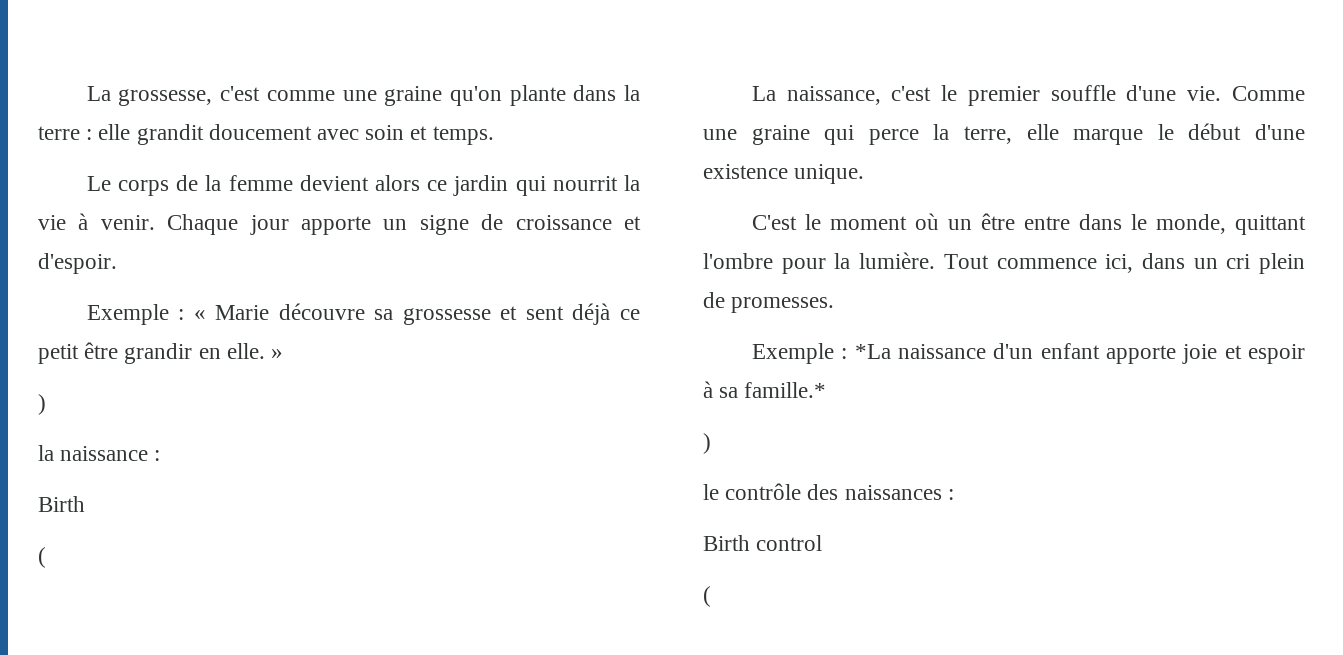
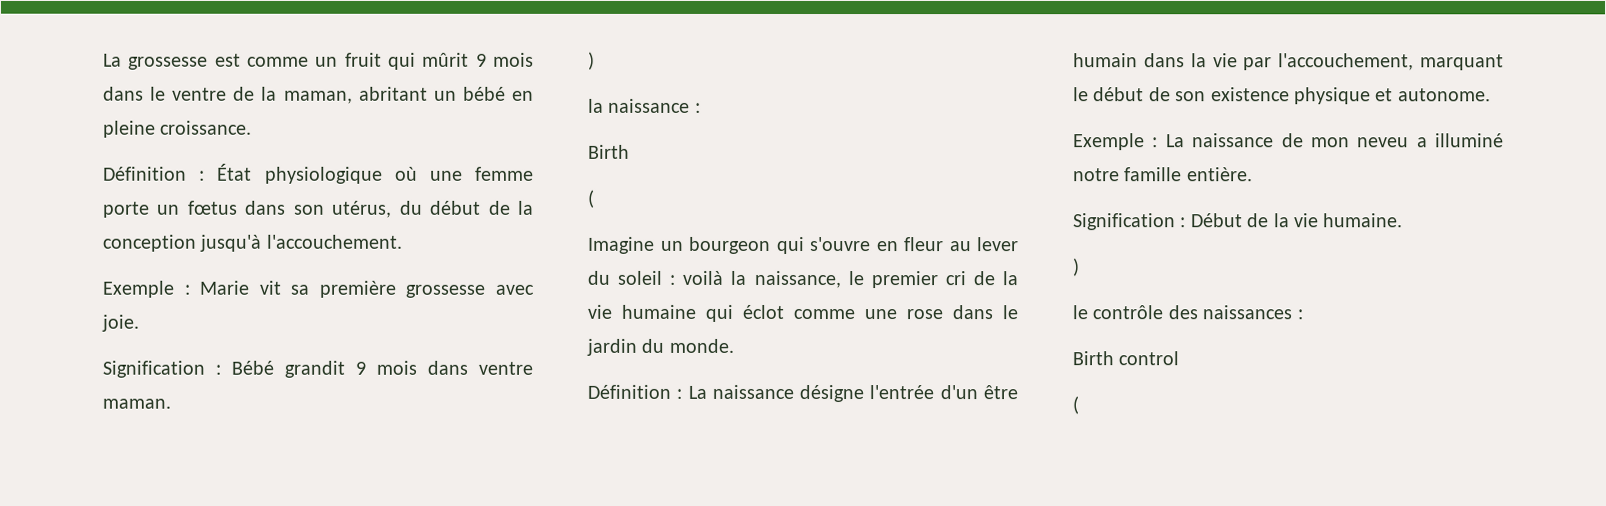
[86,85,640,106] [38,124,494,145] [86,175,640,196] [38,213,641,235] [38,253,117,274] [86,303,641,325] [38,342,284,364] La grossesse, c'est comme une graine qu'on plante dans la terre : elle grandit doucement avec soin et temps. // Le corps de la femme devient alors ce jardin qui nourrit la vie à venir. Chaque jour apporte un signe de croissance et d'espoir. // Exemple : « Marie découvre sa grossesse et sent déjà ce petit être grandir en elle. » -> [103,52,534,70] [103,86,534,104] [103,120,253,138] [103,163,534,184] [103,200,534,218] [103,234,403,252] [102,280,534,298] [101,314,139,332] [102,360,533,378] [102,398,171,409] La grossesse est comme un fruit qui mûrit 9 mois dans le ventre de la maman, abritant un bébé en pleine croissance. // Définition : État physiologique où une femme porte un fœtus dans son utérus, du début de la conception jusqu'à l'accouchement. // Exemple : Marie vit sa première grossesse avec joie. // Signification : Bébé grandit 9 mois dans ventre maman.
[751,85,1305,106] [703,123,1305,145] [703,164,865,184] [751,213,1306,235] [703,252,1305,274] [703,292,835,313] [751,343,1305,364] [703,381,827,398] La naissance, c'est le premier souffle d'une vie. Comme une graine qui perce la terre, elle marque le début d'une existence unique. // C'est le moment où un être entre dans le monde, quittant l'ombre pour la lumière. Tout commence ici, dans un cri plein de promesses. // Exemple : *La naissance d'un enfant apporte joie et espoir à sa famille.* -> [587,236,1019,255] [587,270,1018,289] [587,304,1018,322] [586,338,734,356] [587,384,1018,403] [1073,53,1504,71] [1073,87,1491,105] [1073,133,1504,151] [1073,167,1253,182] [1073,213,1404,231] Imagine un bourgeon qui s'ouvre en fleur au lever du soleil : voilà la naissance, le premier cri de la vie humaine qui éclot comme une rose dans le jardin du monde. // Définition : La naissance désigne l'entrée d'un être humain dans la vie par l'accouchement, marquant le début de son existence physique et autonome. // Exemple : La naissance de mon neveu a illuminé notre famille entière. // Signification : Début de la vie humaine.

